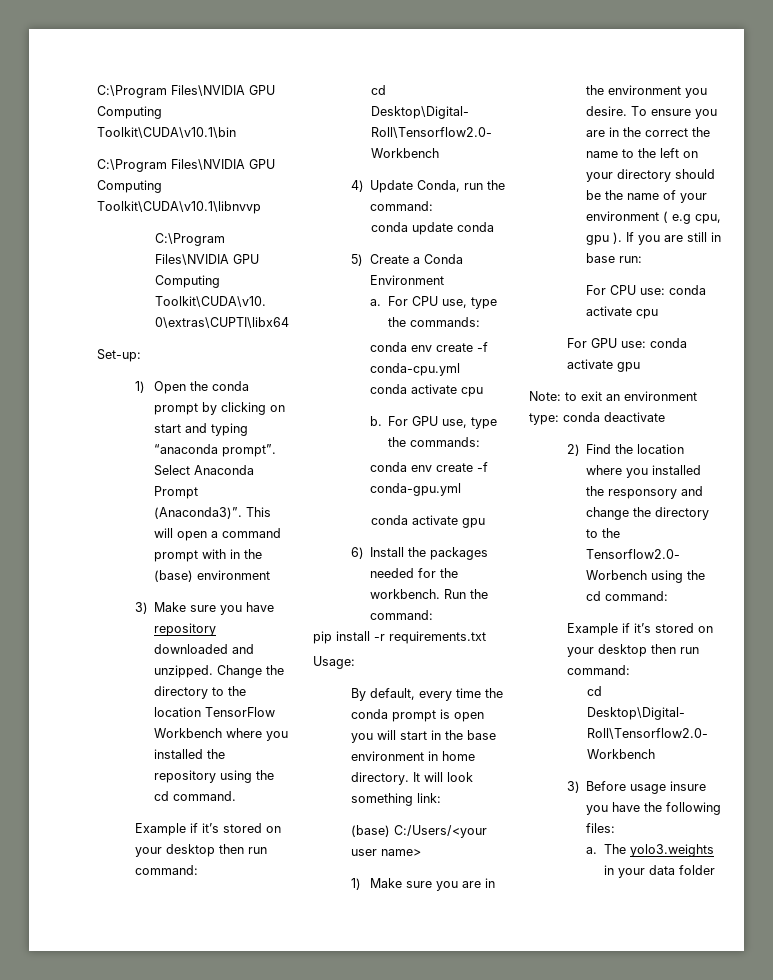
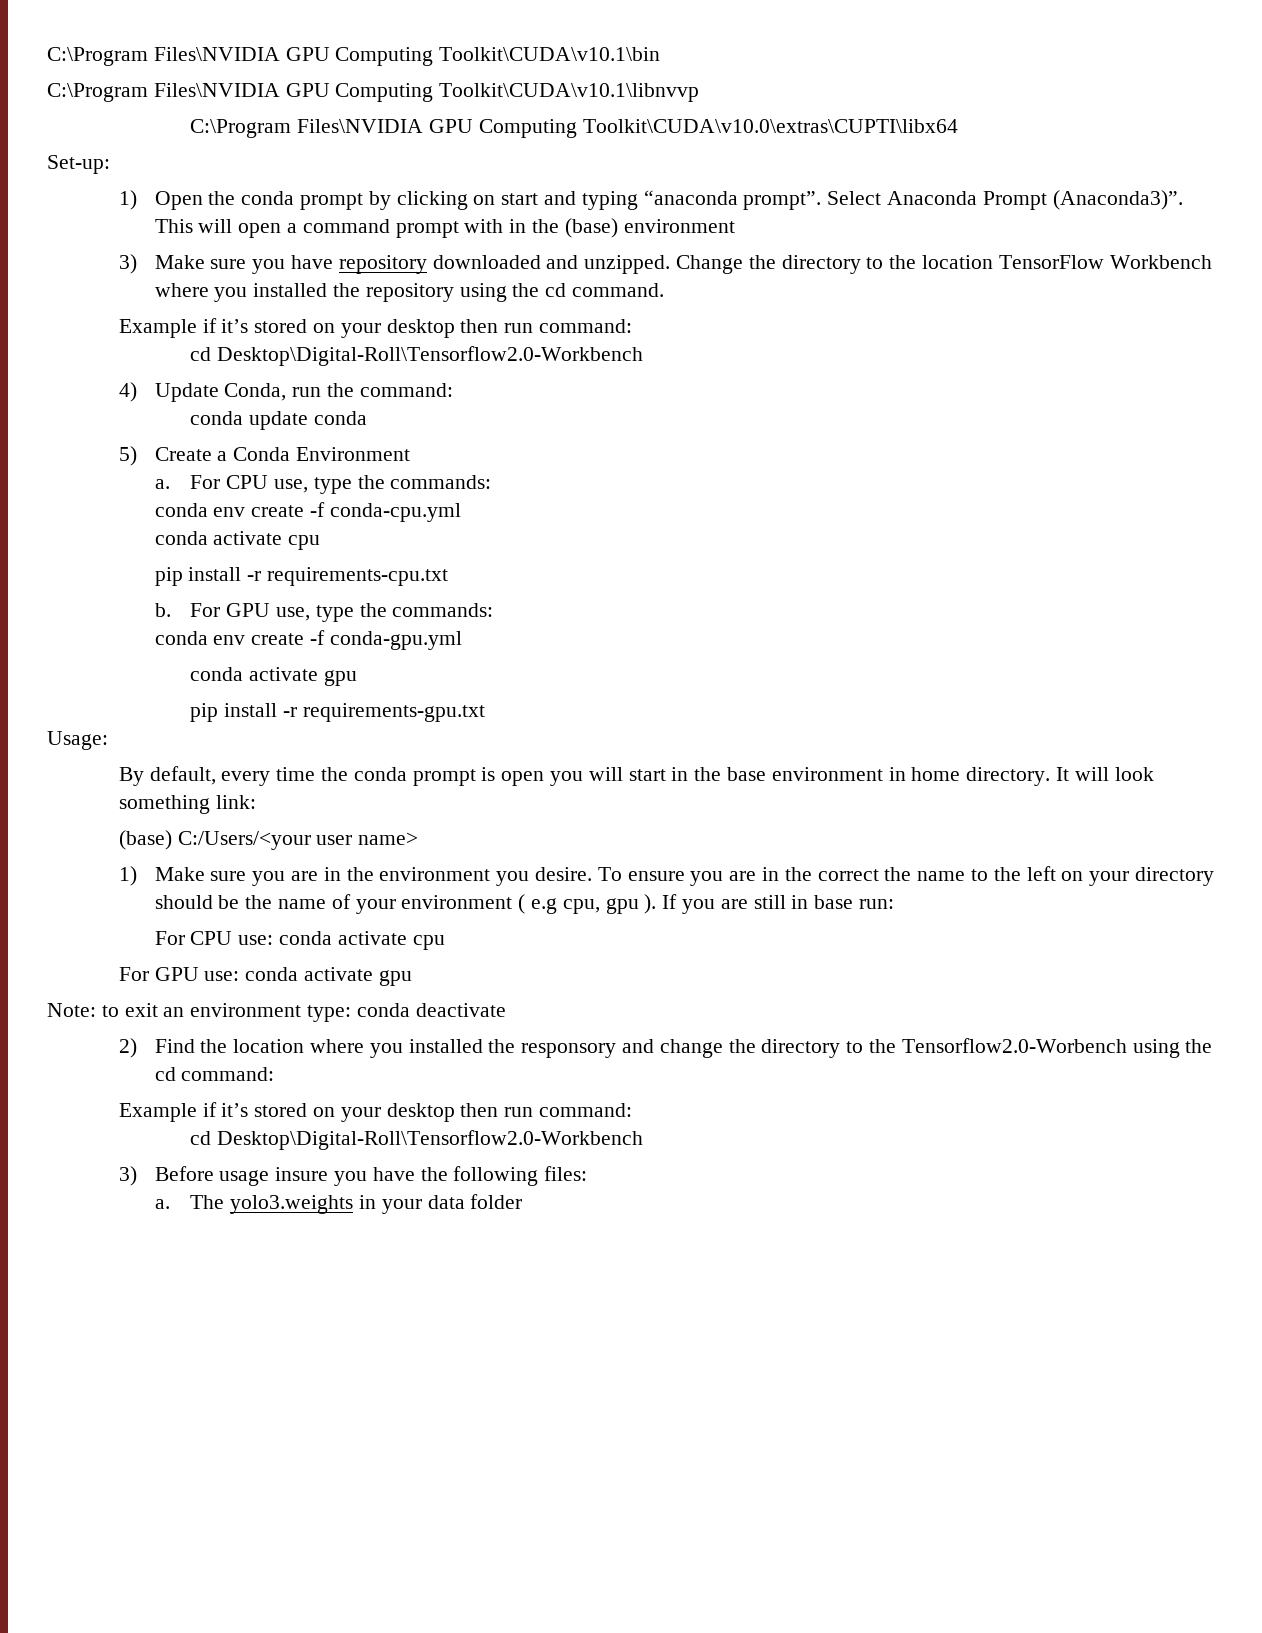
(483, 392) none -> [154,567,448,586] // pip install -r requirements-cpu.txt
[350,547,488,560] [369,568,458,578] [369,589,488,599] [369,610,433,620] [313,631,486,644] // 6) Install the packages needed for the workbench. Run the command: // pip install -r requirements.txt -> [190,703,485,722] // pip install -r requirements-gpu.txt

